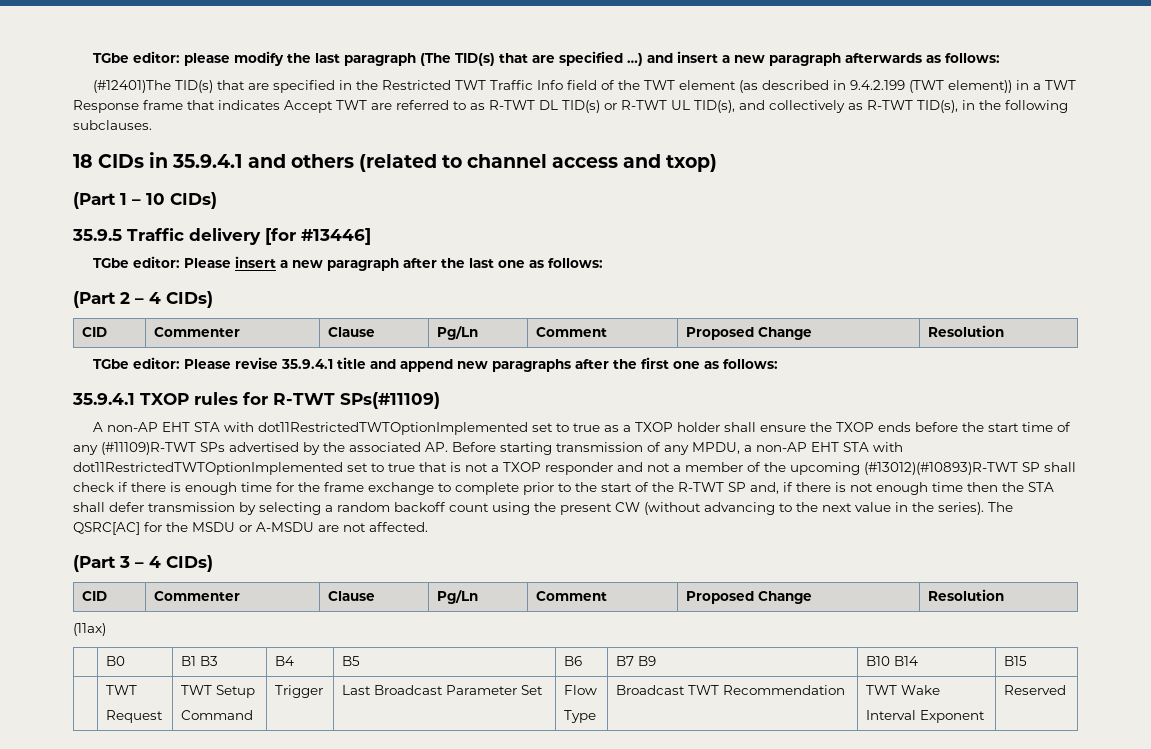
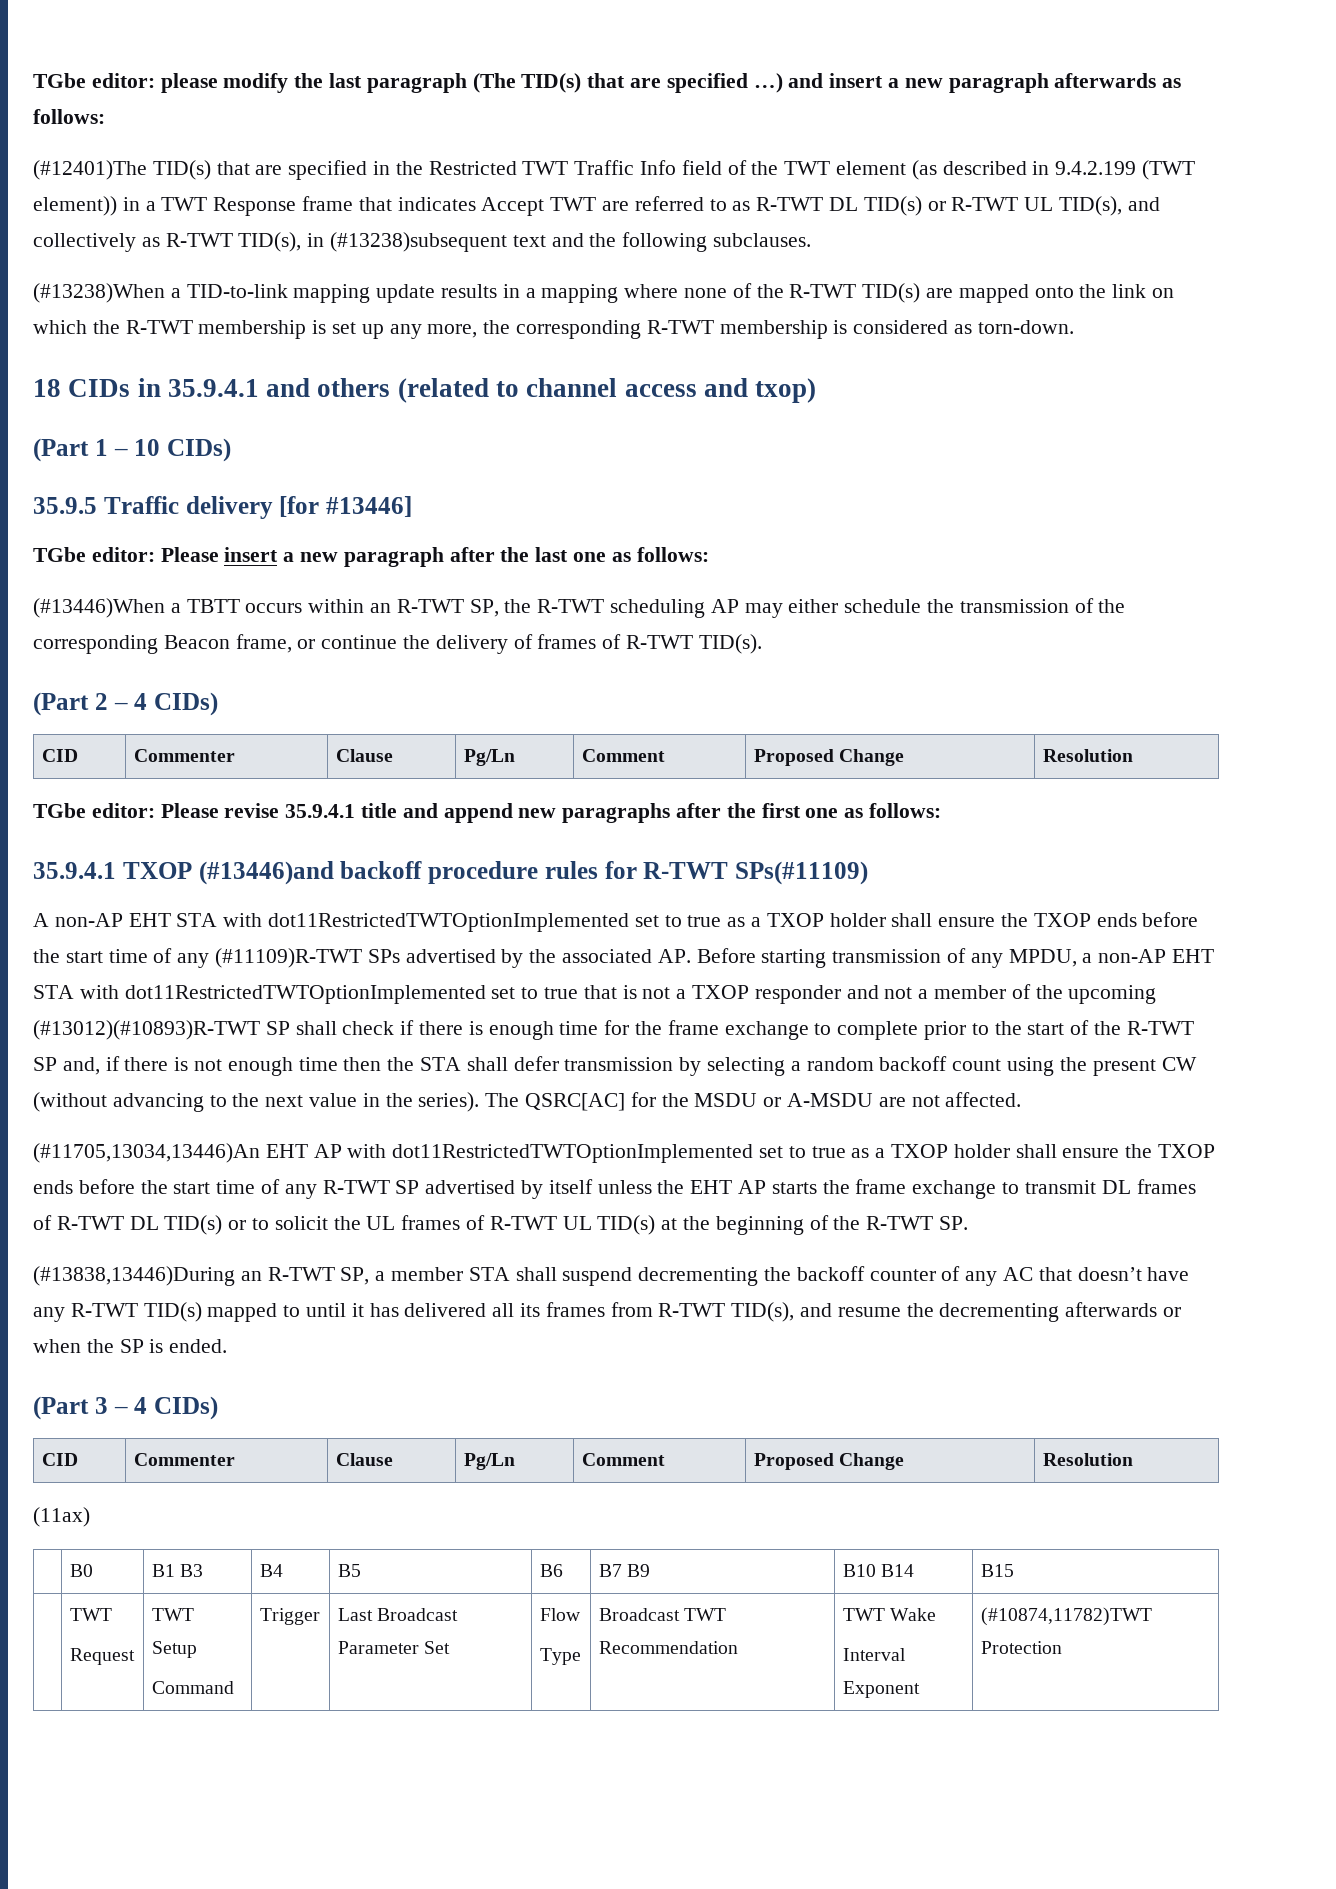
(975, 105) none -> [330,232,584,252] (#13238)subsequent text and
(152, 125) none -> [33,283,1175,303] [33,320,1074,339] // (#13238)When a TID-to-link mapping update results in a mapping where none of the R-TWT TID(s) are mapped onto the link on which the R-TWT membership is set up any more, the corresponding R-TWT membership is considered as torn-down.
(603, 263) none -> [33,598,1126,618] [33,634,762,654] // (#13446)When a TBTT occurs within an R-TWT SP, the R-TWT scheduling AP may either schedule the transmission of the corresponding Beacon frame, or continue the delivery of frames of R-TWT TID(s).
(189, 399) none -> [198,861,538,885] (#13446)and backoff procedure
(428, 527) none -> [33,1143,1216,1163] [33,1179,1196,1199] [33,1215,969,1235] [33,1266,1190,1286] [33,1302,1182,1322] [33,1339,228,1353] // (#11705,13034,13446)An EHT AP with dot11RestrictedTWTOptionImplemented set to true as a TXOP holder shall ensure the TXOP ends before the start time of any R-TWT SP advertised by itself unless the EHT AP starts the frame exchange to transmit DL frames of R-TWT DL TID(s) or to solicit the UL frames of R-TWT UL TID(s) at the beginning of the R-TWT SP. // (#13838,13446)During an R-TWT SP, a member STA shall suspend decrementing the backoff counter of any AC that doesn’t have any R-TWT TID(s) mapped to until it has delivered all its frames from R-TWT TID(s), and resume the decrementing afterwards or when the SP is ended.
[1003,685,1066,695] Reserved -> [980,1607,1152,1626] [980,1641,1062,1654] (#10874,11782)TWT Protection

